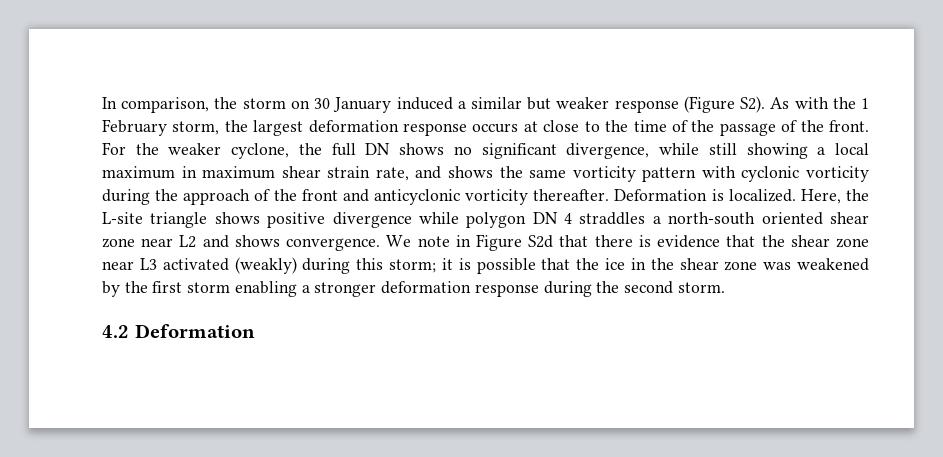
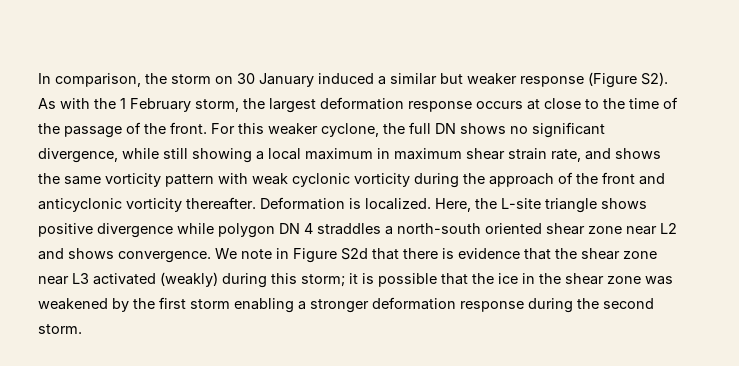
[135,143,159,155] the -> [238,123,264,134] this
(736, 172) none -> [252,173,288,185] weak
[102,324,255,338] // 4.2 Deformation -> (82, 329) none

